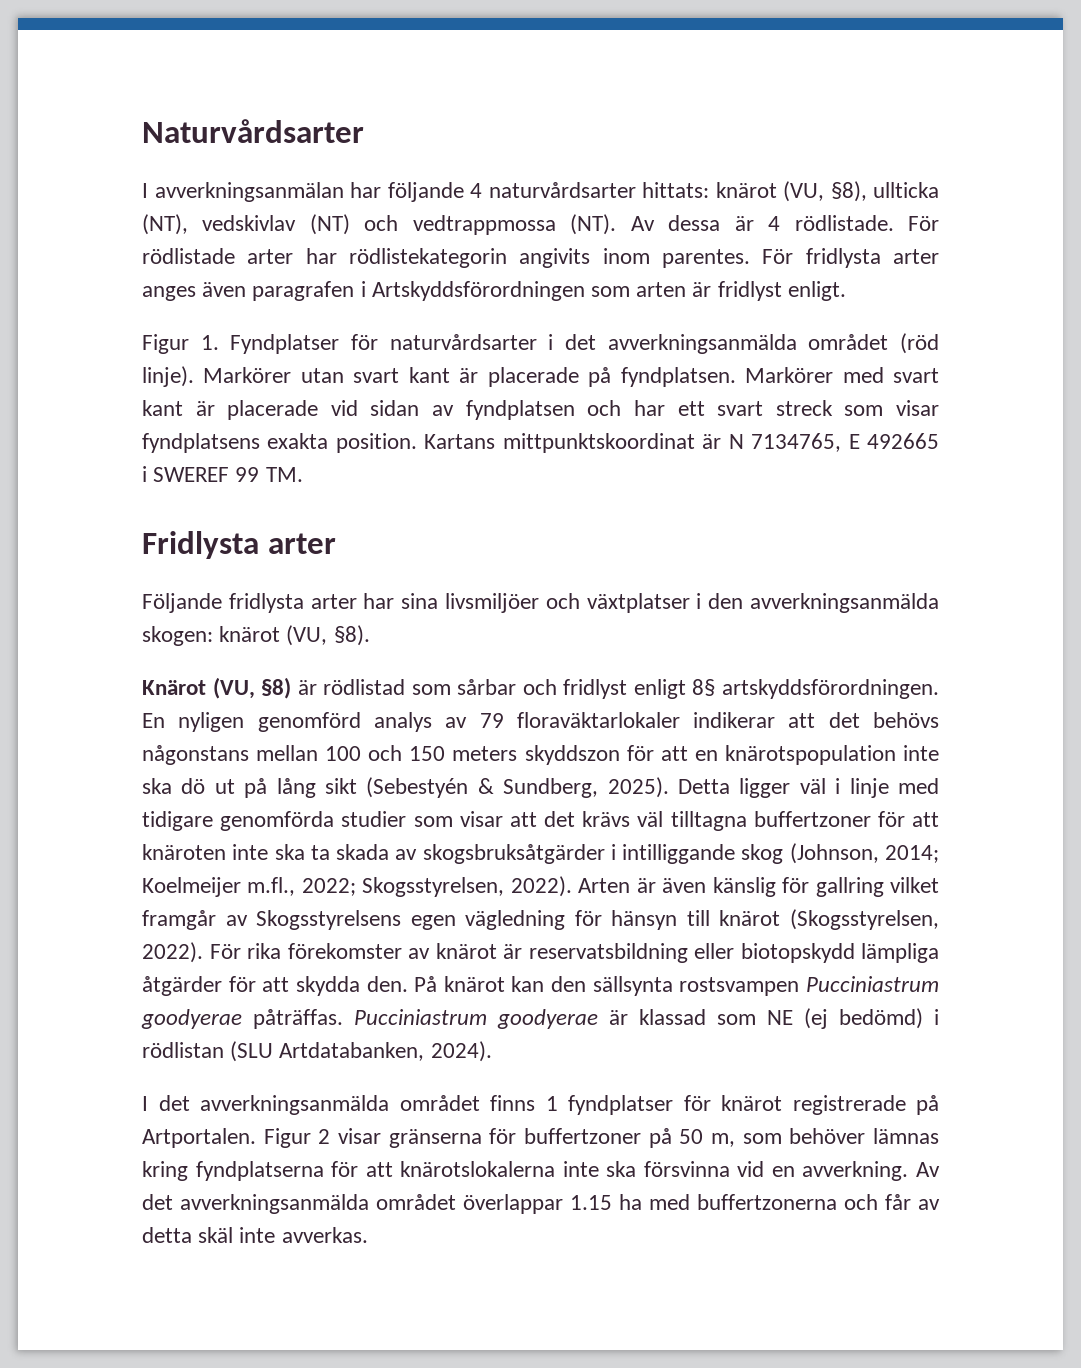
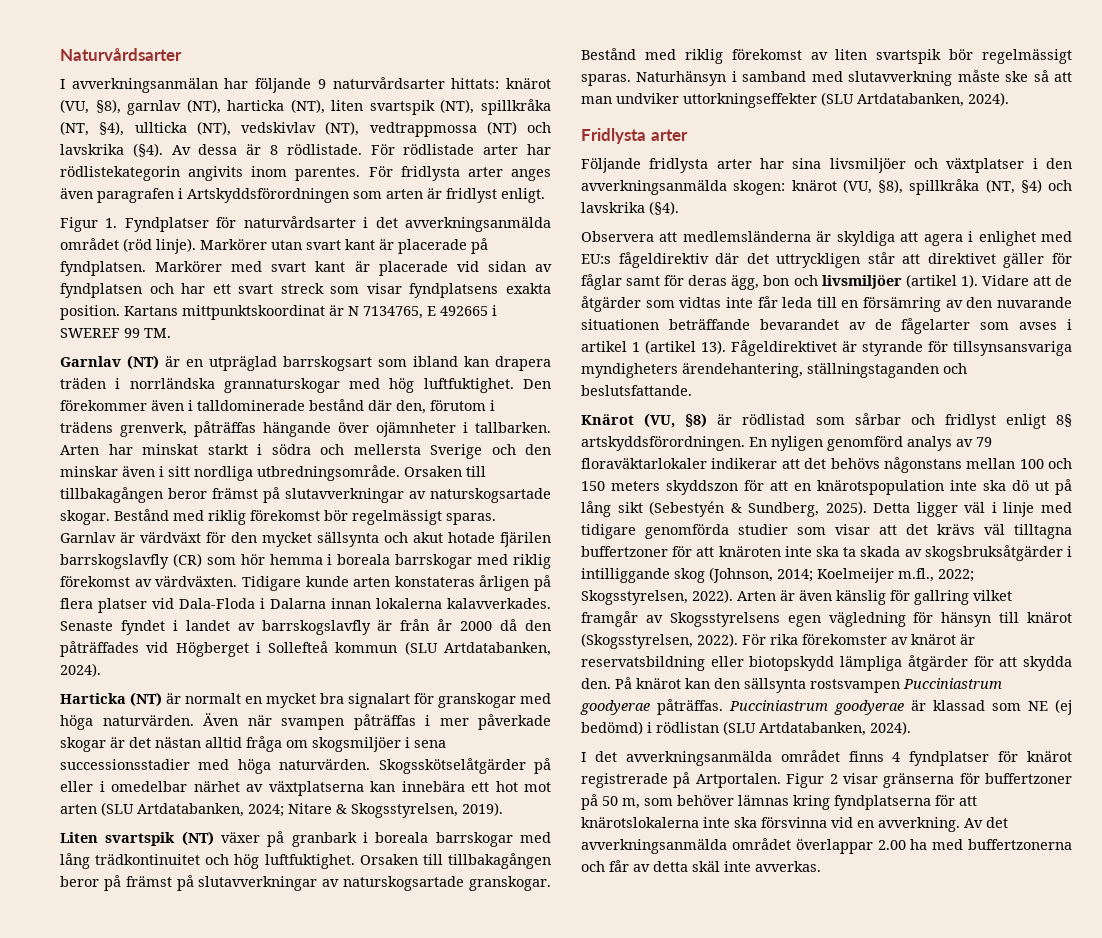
[470,183,482,198] 4 -> [317,79,326,89] 9
[873,182,939,198] [142,214,617,235] ullticka (NT), vedskivlav (NT) och vedtrappmossa (NT). -> [127,99,551,115] [60,121,551,137] [60,143,163,157] garnlav (NT), harticka (NT), liten svartspik (NT), spillkråka (NT, §4), ullticka (NT), vedskivlav (NT), vedtrappmossa (NT) och lavskrika (§4).
[768,216,781,231] 4 -> [270,145,278,155] 8
(303, 474) none -> [60,355,551,371] [60,378,551,393] [60,399,495,414] [60,421,551,437] [60,444,551,459] [60,465,486,481] [60,487,551,503] [60,509,496,525] [60,532,551,547] [60,553,552,569] [60,575,551,591] [60,598,551,613] [60,619,552,635] [60,641,551,657] [60,663,101,677] [60,692,551,708] [60,713,551,730] [60,736,446,752] [60,758,551,774] [60,781,551,796] [60,802,503,818] [60,831,551,847] [60,853,551,869] [60,875,551,891] [581,48,1072,64] [581,70,1072,86] [581,92,1009,108] // Garnlav (NT) är en utpräglad barrskogsart som ibland kan drapera träden i norrländska grannaturskogar med hög luftfuktighet. Den förekommer även i talldominerade bestånd där den, förutom i trädens grenverk, påträffas hängande över ojämnheter i tallbarken. Arten har minskat starkt i södra och mellersta Sverige och den minskar även i sitt nordliga utbredningsområde. Orsaken till tillbakagången beror främst på slutavverkningar av naturskogsartade skogar. Bestånd med riklig förekomst bör regelmässigt sparas. Garnlav är värdväxt för den mycket sällsynta och akut hotade fjärilen barrskogslavfly (CR) som hör hemma i boreala barrskogar med riklig förekomst av värdväxten. Tidigare kunde arten konstateras årligen på flera platser vid Dala-Floda i Dalarna innan lokalerna kalavverkades. Senaste fyndet i landet av barrskogslavfly är från år 2000 då den påträffades vid Högberget i Sollefteå kommun (SLU Artdatabanken, 2024). // Harticka (NT) är normalt en mycket bra signalart för granskogar med höga naturvärden. Även när svampen påträffas i mer påverkade skogar är det nästan alltid fråga om skogsmiljöer i sena successionsstadier med höga naturvärden. Skogsskötselåtgärder på eller i omedelbar närhet av växtplatserna kan innebära ett hot mot arten (SLU Artdatabanken, 2024; Nitare & Skogsstyrelsen, 2019). // Liten svartspik (NT) växer på granbark i boreala barrskogar med lång trädkontinuitet och hög luftfuktighet. Orsaken till tillbakagången beror på främst på slutavverkningar av naturskogsartade granskogar. Bestånd med riklig förekomst av liten svartspik bör regelmässigt sparas. Naturhänsyn i samband med slutavverkning måste ske så att man undviker uttorkningseffekter (SLU Artdatabanken, 2024).
[333,625,370,646] §8). -> [878,179,1072,195] [581,201,679,215] [581,231,1072,246] [581,252,1072,268] [581,274,1072,290] [581,296,1072,312] [581,318,1072,334] [581,340,1072,356] [581,363,967,378] [581,385,692,396] §8), spillkråka (NT, §4) och lavskrika (§4). // Observera att medlemsländerna är skyldiga att agera i enlighet med EU:s fågeldirektiv där det uttryckligen står att direktivet gäller för fåglar samt för deras ägg, bon och livsmiljöer (artikel 1). Vidare att de åtgärder som vidtas inte får leda till en försämring av den nuvarande situationen beträffande bevarandet av de fågelarter som avses i artikel 1 (artikel 13). Fågeldirektivet är styrande för tillsynsansvariga myndigheters ärendehantering, ställningstaganden och beslutsfattande.
[545,1096,558,1111] 1 -> [892,752,901,762] 4
[570,1195,612,1210] 1.15 -> [877,840,906,850] 2.00

